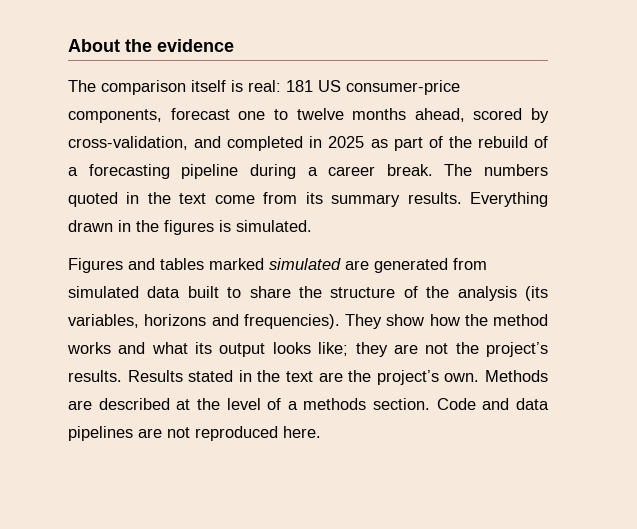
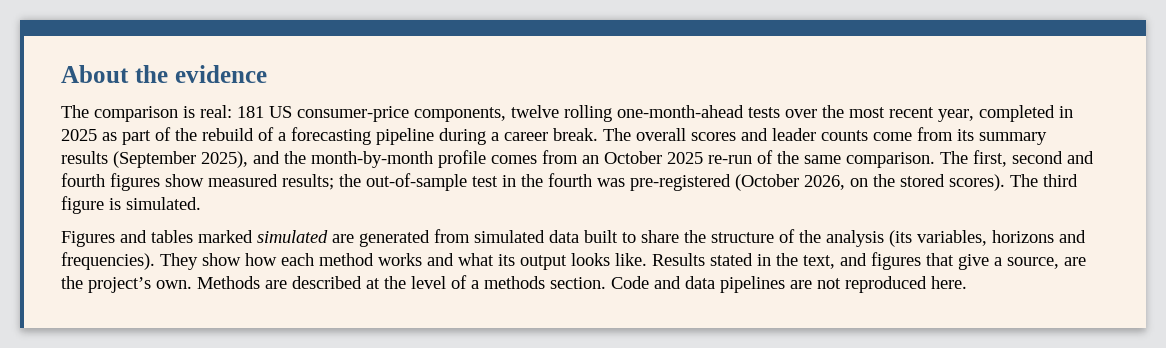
[191,80,226,92] itself -> (178, 114) none
[170,108,549,123] [68,136,222,150] forecast one to twelve months ahead, scored by cross-validation, and -> [511,105,974,122] twelve rolling one-month-ahead tests over the most recent year,
[484,164,548,176] [68,192,548,207] [68,220,214,235] numbers quoted in the text come from its summary results. Everything drawn in the figures -> [636,127,1047,145] [61,150,1094,168] [61,173,1078,191] [61,196,104,214] overall scores and leader counts come from its summary results (September 2025), and the month-by-month profile comes from an October 2025 re-run of the same comparison. The first, second and fourth figures show measured results; the out-of-sample test in the fourth was pre-registered (October 2026, on the stored scores). The third figure
[464,314,488,326] the -> [281,253,314,266] each
[318,342,548,357] [68,370,313,382] like; they are not the project’s results. Results stated in the text -> [615,252,1059,270] like. Results stated in the text, and figures that give a source,

